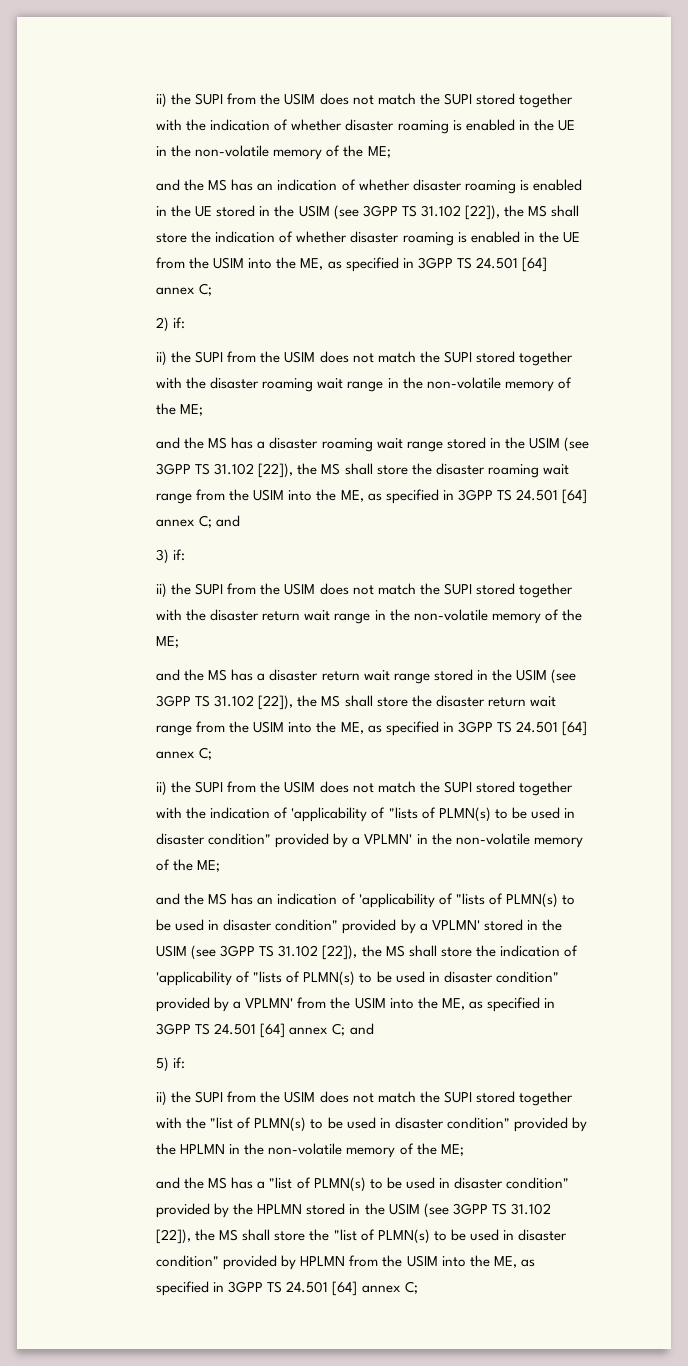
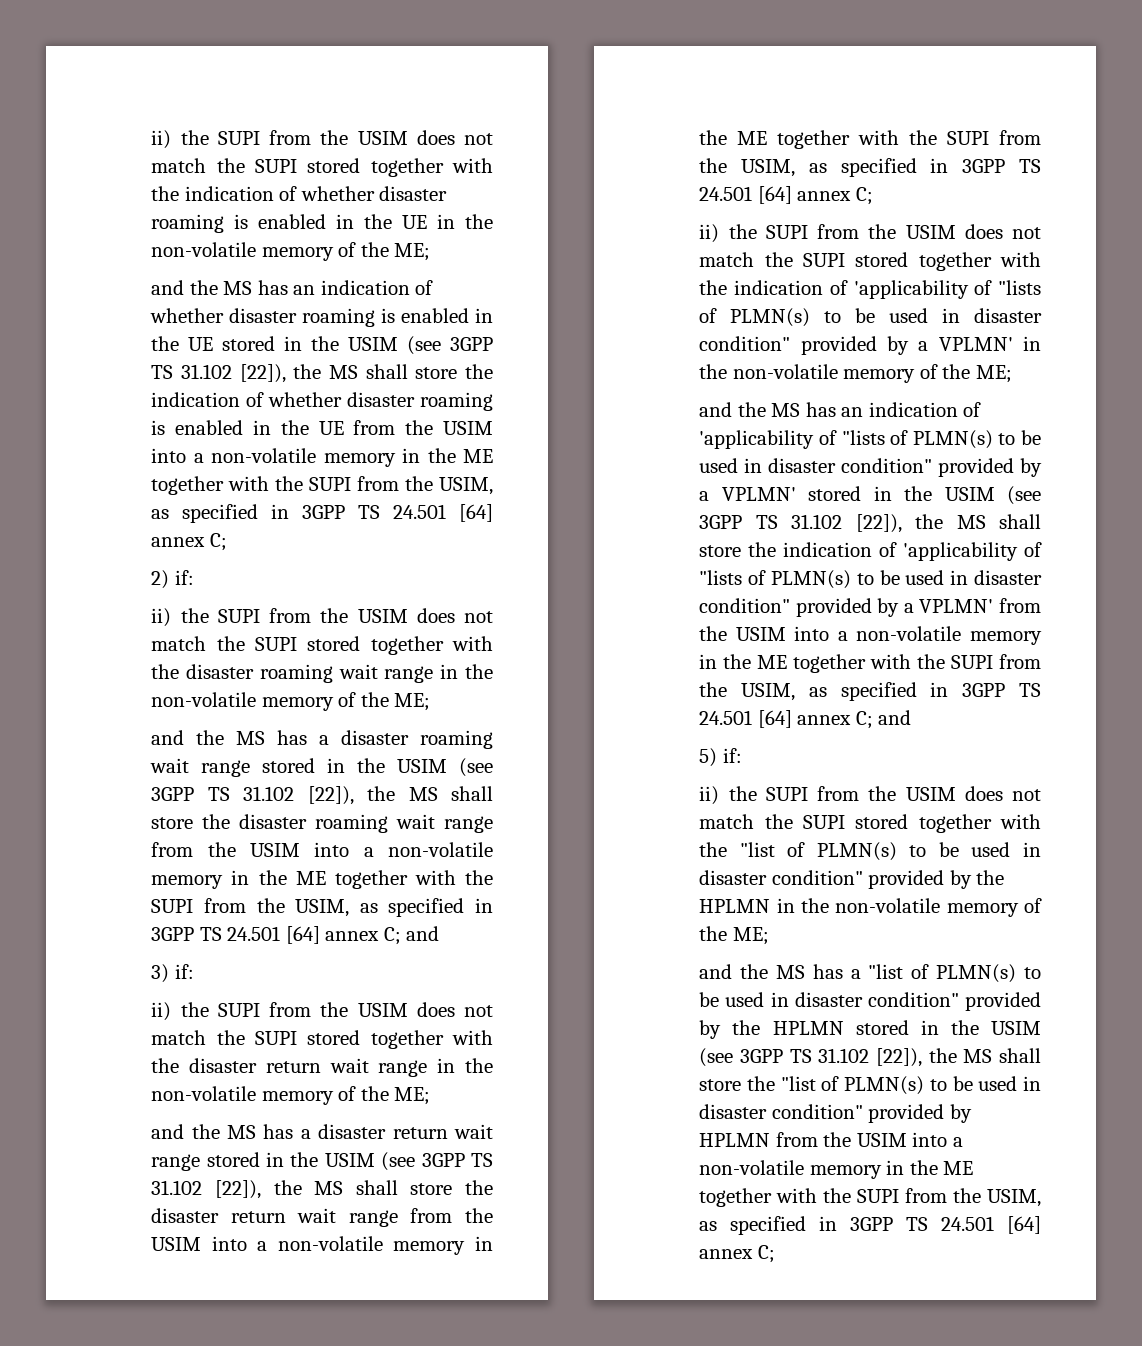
[276,257,324,270] the ME, -> [193,448,494,467] [151,476,494,495] a non-volatile memory in the ME together with the SUPI from the USIM,
[316,489,364,502] the ME, -> [363,842,494,857] [151,870,493,889] [151,898,350,917] a non-volatile memory in the ME together with the SUPI from the USIM,
[316,721,364,734] the ME, -> [257,1236,493,1255] [699,130,1041,149] [699,158,796,177] a non-volatile memory in the ME together with the SUPI from the USIM,
[417,997,465,1010] the ME, -> [837,626,1042,645] [699,654,1041,673] [699,682,796,701] a non-volatile memory in the ME together with the SUPI from the USIM,
[469,1255,517,1268] the ME, -> [952,1137,963,1147] [699,1160,974,1179] [699,1188,1041,1207] a non-volatile memory in the ME together with the SUPI from the USIM,

